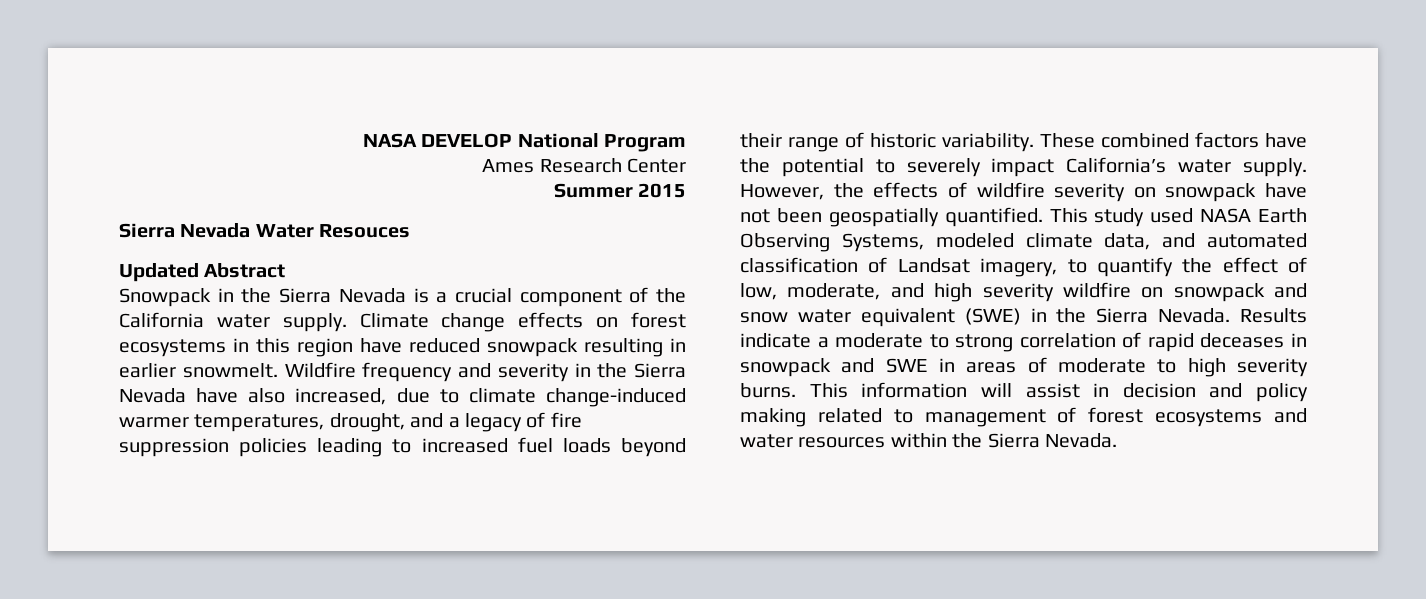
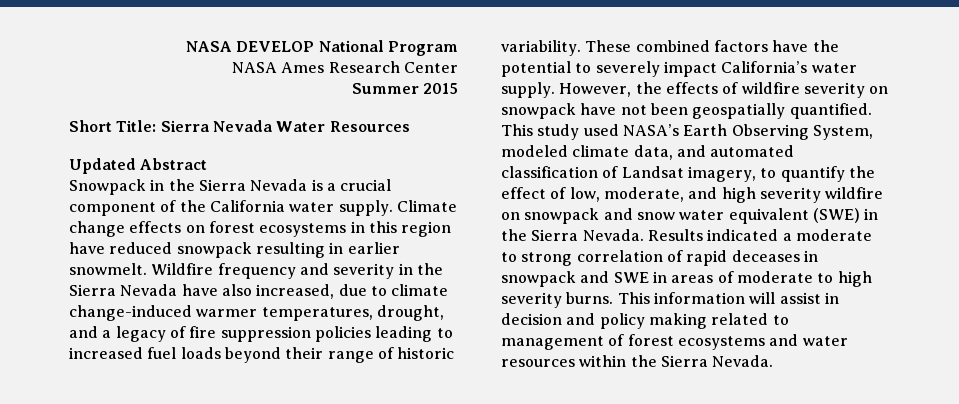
(686, 143) none -> [232,62,278,73] NASA
(686, 190) none -> [69,120,157,132] Short Title:
[319,224,411,238] Resouces -> [329,121,410,132] Resources
[1200,208,1252,223] NASA -> [622,124,679,136] NASA’s
[841,233,924,252] Systems, -> [812,125,873,140] System,
[740,333,811,348] indicate -> [707,229,779,241] indicated

